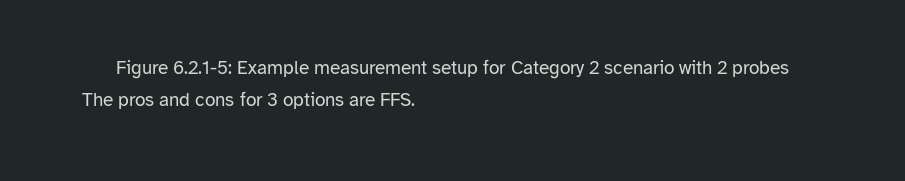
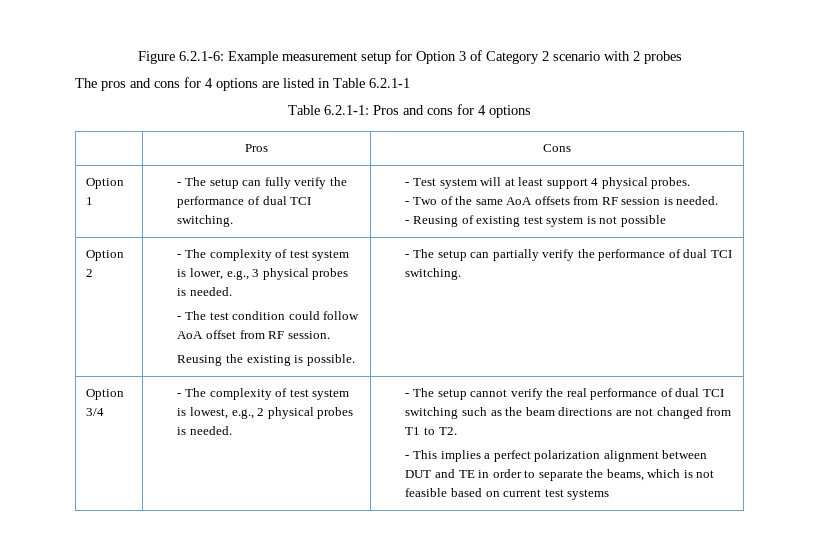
[172,61,232,74] 6.2.1-5: -> [178,51,224,61] 6.2.1-6:
(507, 66) none -> [415,50,482,64] Option 3 of
[266,93,278,106] 3 -> [205,78,213,88] 4
[380,93,416,106] FFS. -> [283,78,410,88] [288,104,531,118] [245,144,268,152] [543,144,571,152] [85,178,124,189] [85,197,93,205] [177,177,347,189] [177,196,312,208] [177,215,234,227] [405,177,691,189] [405,196,719,205] [405,215,666,227] [85,250,124,261] [85,269,93,277] [177,249,350,261] [177,268,349,280] [177,287,232,296] [177,311,360,320] [177,330,330,339] [177,354,355,366] [405,249,732,261] [405,268,462,280] [85,389,124,400] [85,408,104,416] [177,388,350,400] [177,407,354,419] [177,426,232,435] [405,388,724,400] [405,407,732,419] [405,427,457,435] [405,450,708,462] [405,469,715,481] [405,488,610,500] listed in Table 6.2.1-1 // Table 6.2.1-1: Pros and cons for 4 options // | Pros | Cons // Option 1 | - The setup can fully verify the performance of dual TCI switching. | - Test system will at least support 4 physical probes. // - Two of the same AoA offsets from RF session is needed. // - Reusing of existing test system is not possible // Option 2 | - The complexity of test system is lower, e.g., 3 physical probes is needed. // - The test condition could follow AoA offset from RF session. // Reusing the existing is possible. | - The setup can partially verify the performance of dual TCI switching. // Option 3/4 | - The complexity of test system is lowest, e.g., 2 physical probes is needed. | - The setup cannot verify the real performance of dual TCI switching such as the beam directions are not changed from T1 to T2. // - This implies a perfect polarization alignment between DUT and TE in order to separate the beams, which is not feasible based on current test systems

